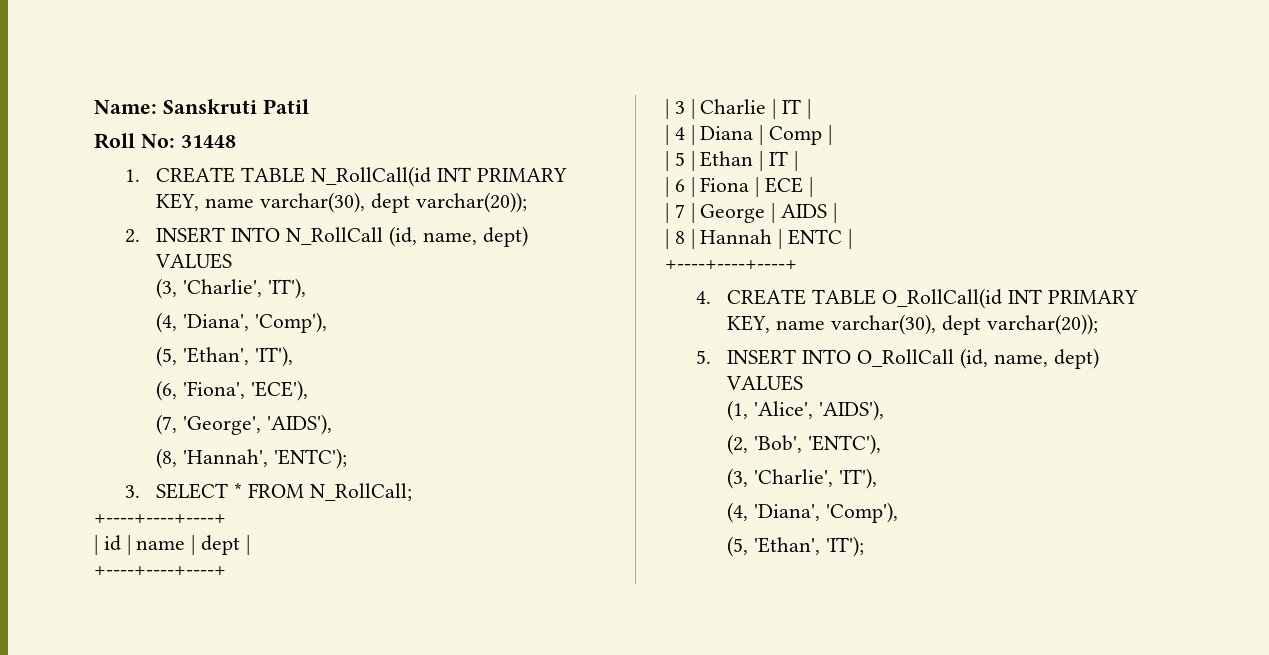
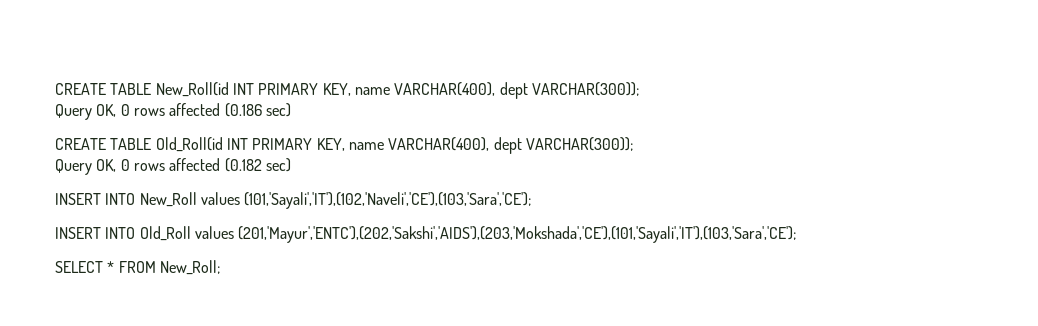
[94,99,309,114] [94,133,236,149] [125,166,567,187] [156,192,527,213] [125,226,528,247] [155,253,233,269] [156,278,307,299] [156,312,328,333] [156,346,294,367] [156,380,309,401] [156,414,333,435] [156,448,348,469] [125,483,412,501] [94,514,226,524] [94,535,250,555] [94,566,226,576] [665,99,811,119] [665,125,832,145] [665,151,798,171] [665,177,813,197] [665,203,837,223] [665,229,852,249] [665,260,797,270] [696,288,1138,309] [727,314,1098,335] [696,348,1099,369] [726,375,804,391] [727,400,885,421] [727,434,882,455] [727,468,878,489] [727,502,899,523] [727,536,865,557] Name: Sanskruti Patil // Roll No: 31448 // 1. CREATE TABLE N_RollCall(id INT PRIMARY KEY, name varchar(30), dept varchar(20)); // 2. INSERT INTO N_RollCall (id, name, dept) VALUES // (3, 'Charlie', 'IT'), // (4, 'Diana', 'Comp'), // (5, 'Ethan', 'IT'), // (6, 'Fiona', 'ECE'), // (7, 'George', 'AIDS'), // (8, 'Hannah', 'ENTC'); // 3. SELECT * FROM N_RollCall; // +----+----+----+ // | id | name | dept | // +----+----+----+ // | 3 | Charlie | IT | // | 4 | Diana | Comp | // | 5 | Ethan | IT | // | 6 | Fiona | ECE | // | 7 | George | AIDS | // | 8 | Hannah | ENTC | // +----+----+----+ // 4. CREATE TABLE O_RollCall(id INT PRIMARY KEY, name varchar(30), dept varchar(20)); // 5. INSERT INTO O_RollCall (id, name, dept) VALUES // (1, 'Alice', 'AIDS'), // (2, 'Bob', 'ENTC'), // (3, 'Charlie', 'IT'), // (4, 'Diana', 'Comp'), // (5, 'Ethan', 'IT'); -> [55,82,639,99] [55,103,291,120] [55,137,633,154] [55,158,291,175] [55,192,532,209] [55,226,797,243] [55,260,220,275] CREATE TABLE New_Roll(id INT PRIMARY KEY, name VARCHAR(400), dept VARCHAR(300)); // Query OK, 0 rows affected (0.186 sec) // CREATE TABLE Old_Roll(id INT PRIMARY KEY, name VARCHAR(400), dept VARCHAR(300)); // Query OK, 0 rows affected (0.182 sec) // INSERT INTO New_Roll values (101,'Sayali','IT'),(102,'Naveli','CE'),(103,'Sara','CE'); // INSERT INTO Old_Roll values (201,'Mayur','ENTC'),(202,'Sakshi','AIDS'),(203,'Mokshada','CE'),(101,'Sayali','IT'),(103,'Sara','CE'); // SELECT * FROM New_Roll;

